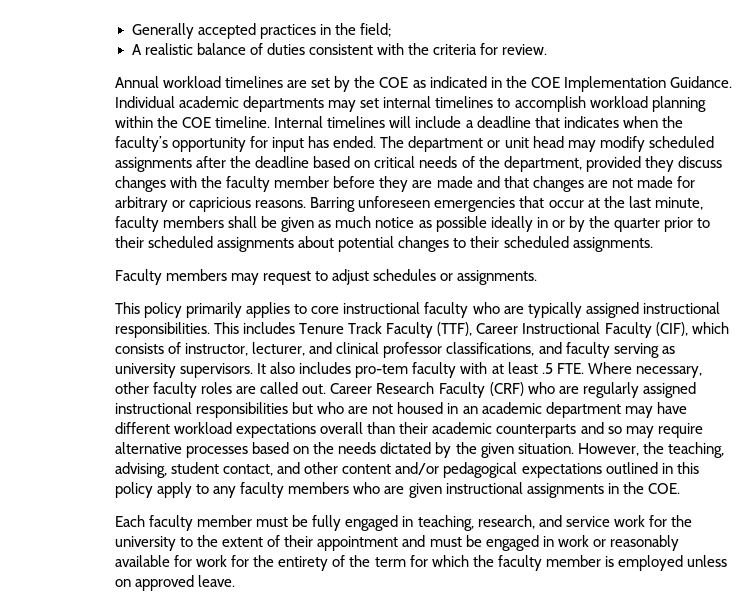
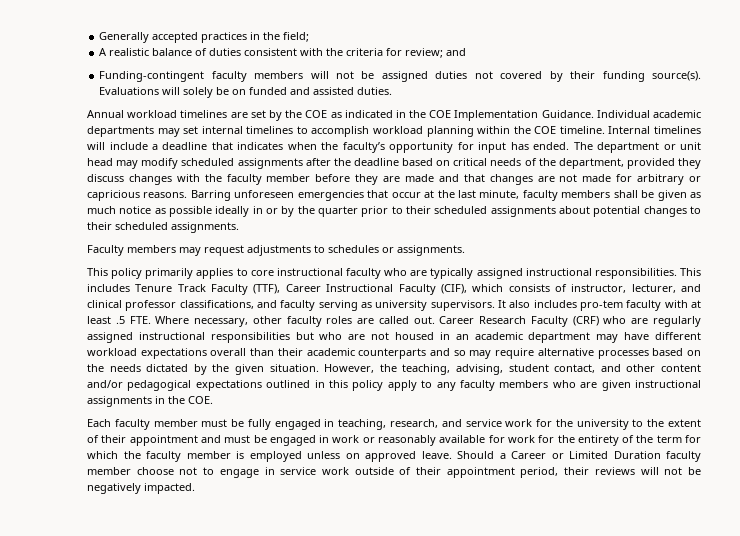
[502,44,548,55] review. -> [405,48,467,58] [99,71,701,82] [99,87,393,98] review; and // Funding-contingent faculty members will not be assigned duties not covered by their funding source(s). Evaluations will solely be on funded and assisted duties.
[315,269,370,285] to adjust -> [247,245,326,256] adjustments to
(236, 581) none -> [457,451,702,462] [87,467,701,478] [87,483,196,494] Should a Career or Limited Duration faculty member choose not to engage in service work outside of their appointment period, their reviews will not be negatively impacted.

